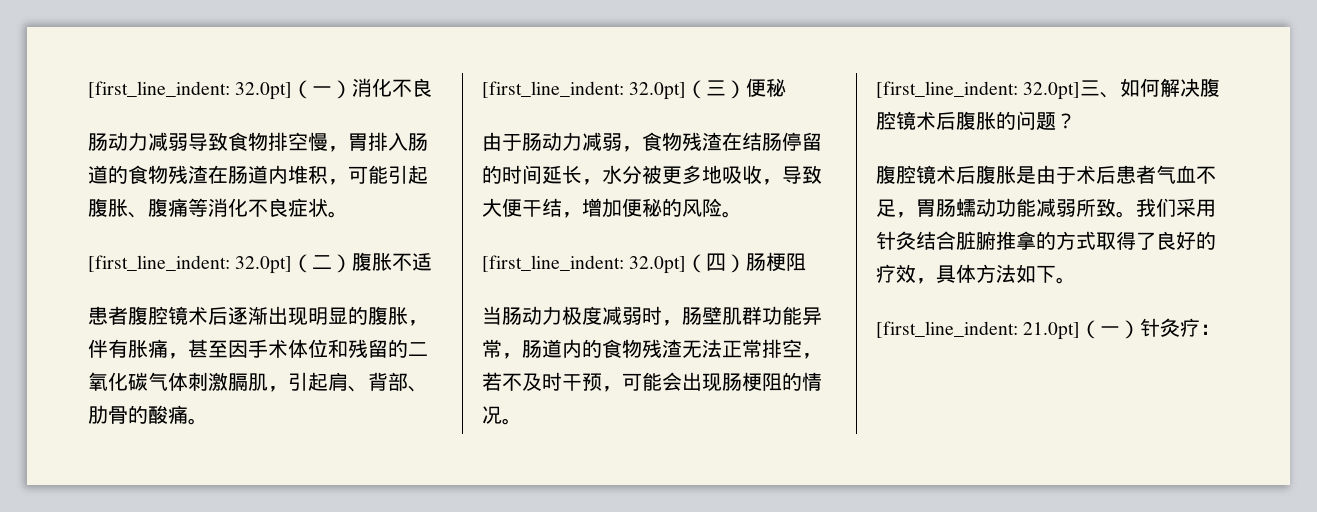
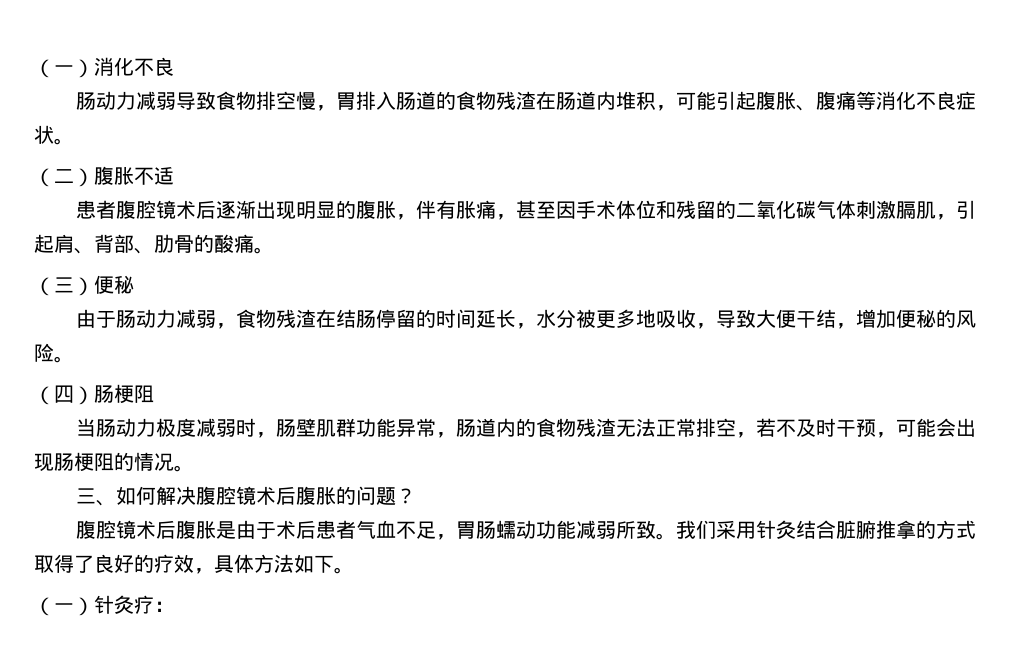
[88,81,293,100] [first_line_indent: 32.0pt] -> (34, 68) none
[88,255,293,274] [first_line_indent: 32.0pt] -> (74, 141) none
[482,81,687,100] [first_line_indent: 32.0pt] -> (274, 250) none
[482,255,687,274] [first_line_indent: 32.0pt] -> (74, 359) none
[876,81,1081,100] [first_line_indent: 32.0pt] -> (194, 468) none
[876,321,1081,340] [first_line_indent: 21.0pt] -> (354, 570) none

